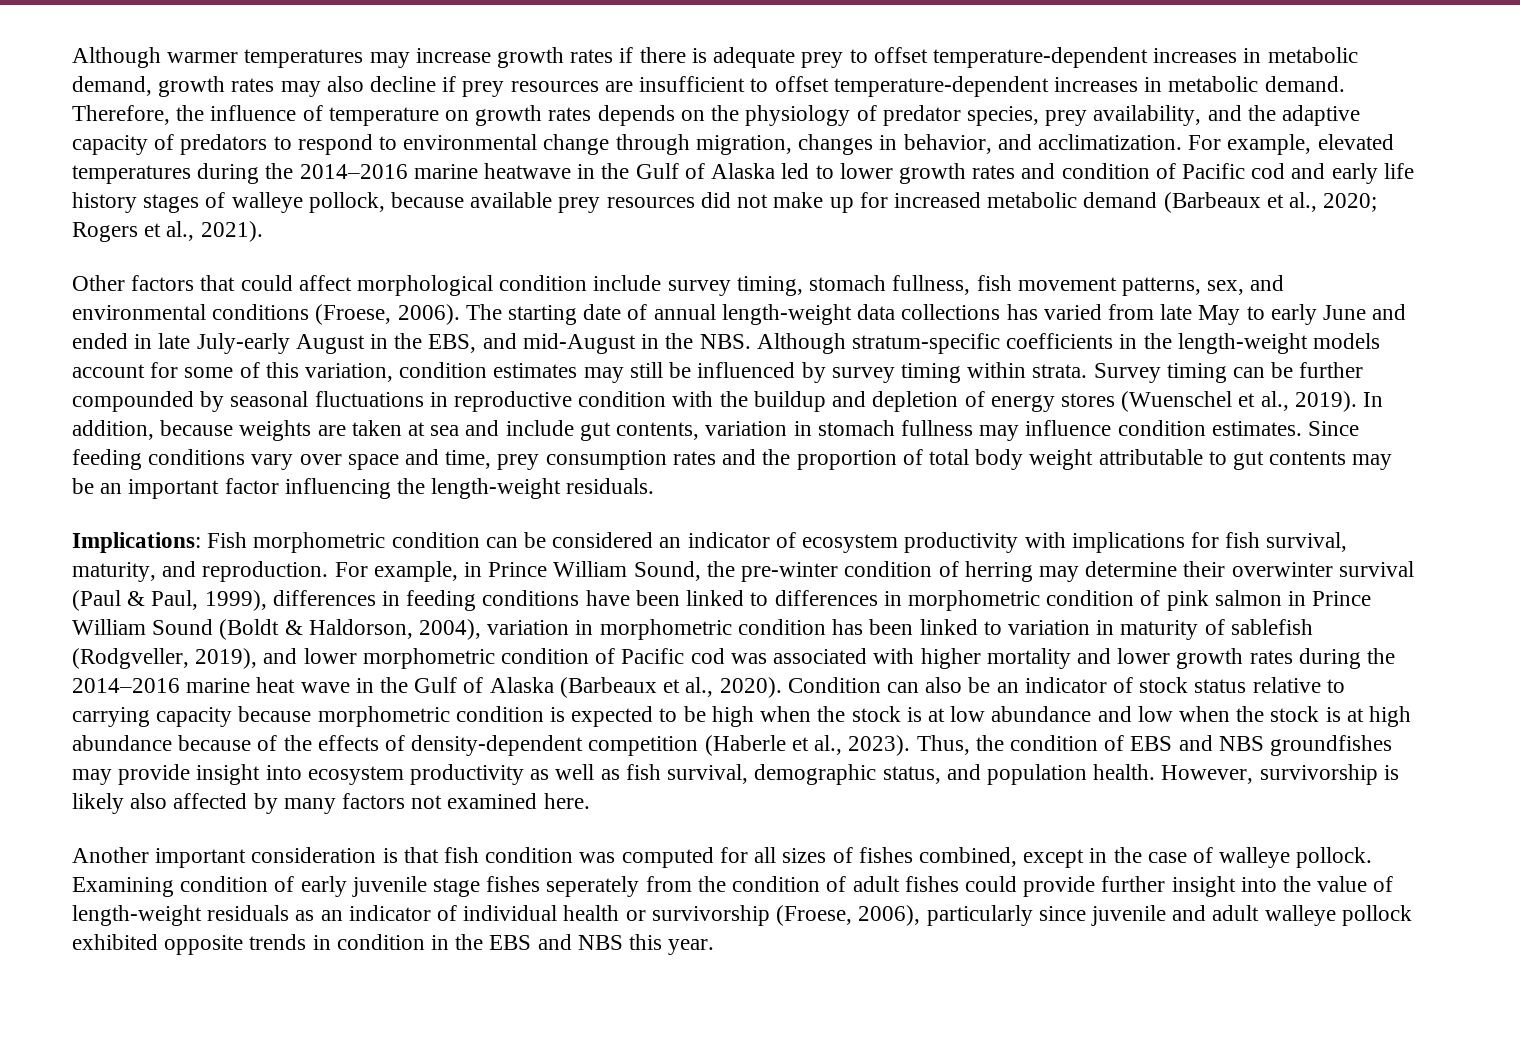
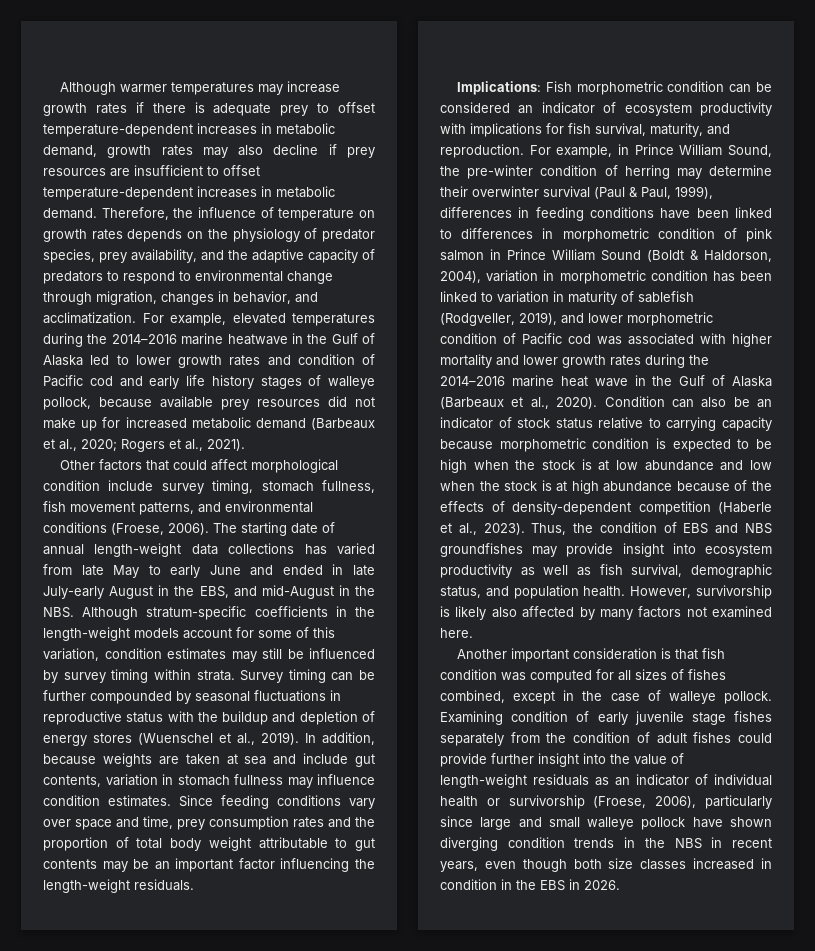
[1207,280,1245,295] sex, -> (194, 508) none
[578,391,667,407] condition -> [126,712,164,723] status
[546,876,640,897] seperately -> [440,733,504,746] separately
[1090,905,1412,926] [72,934,715,955] juvenile and adult walleye pollock exhibited opposite trends in condition in the EBS and NBS this year. -> [480,817,772,830] [440,837,772,851] [440,858,772,872] [440,879,620,891] large and small walleye pollock have shown diverging condition trends in the NBS in recent years, even though both size classes increased in condition in the EBS in 2026.

